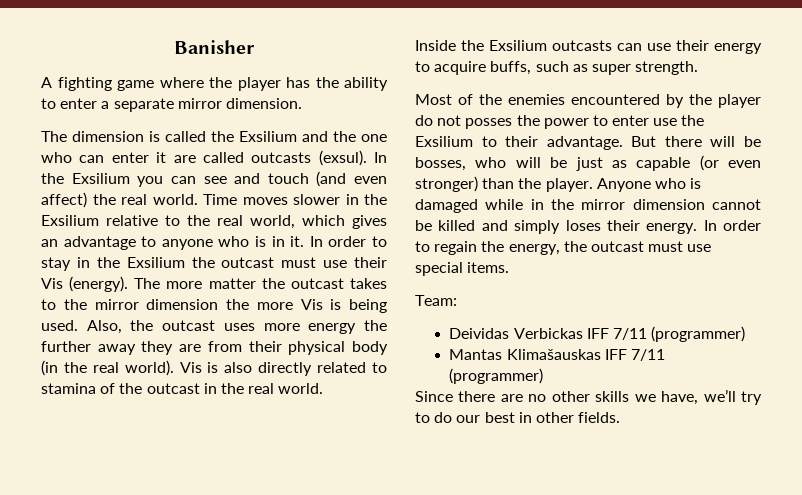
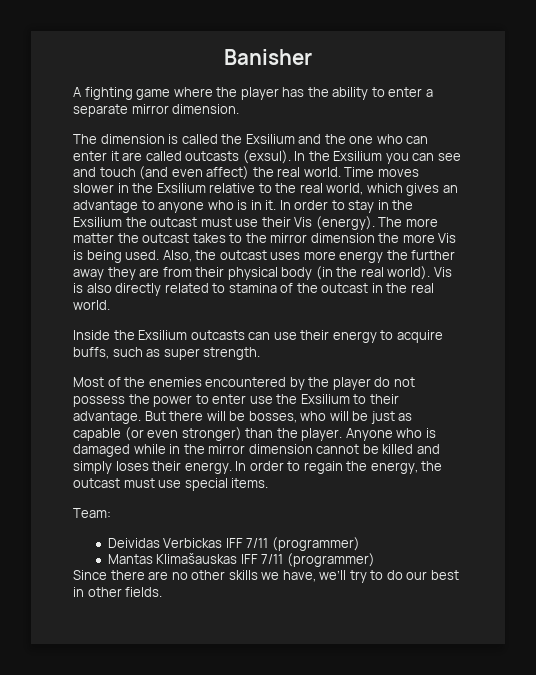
[465,118,513,129] posses -> [73,396,125,407] possess

